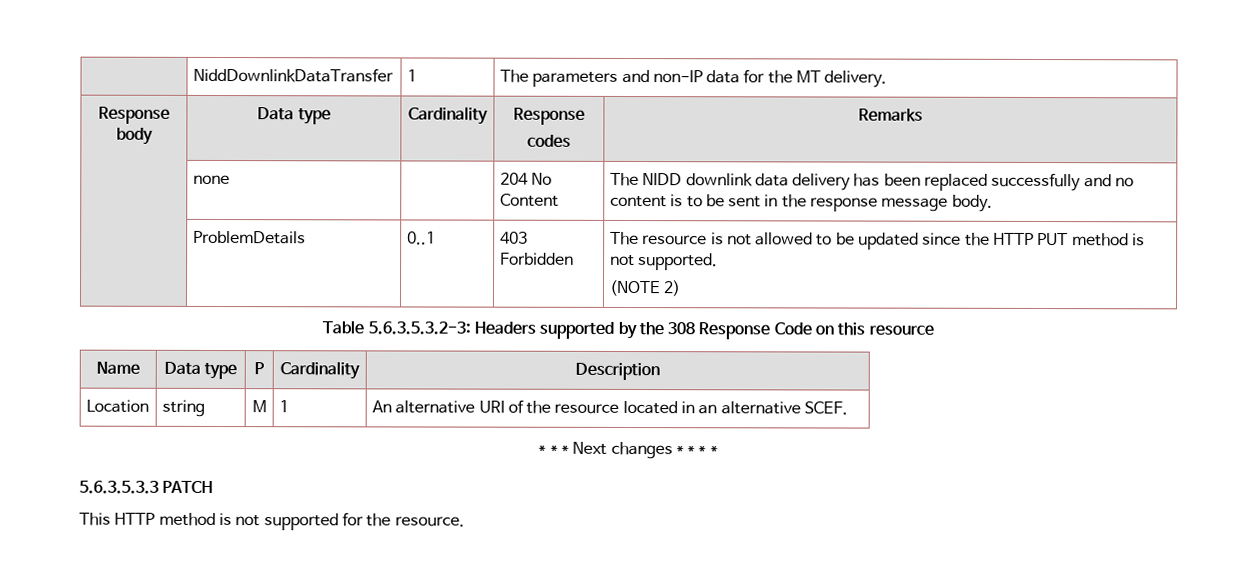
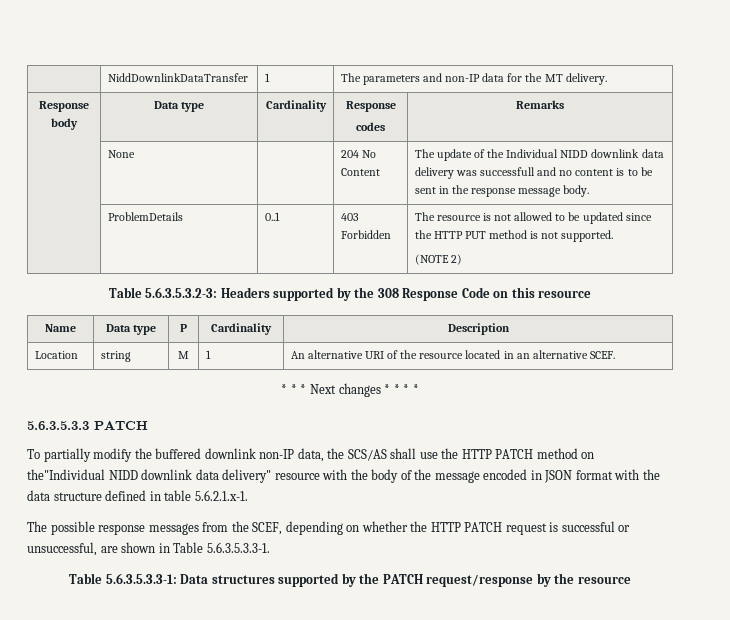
[192,174,230,185] | none -> [107,150,135,158] | None
[642,172,1082,192] NIDD downlink data delivery has been replaced successfully -> [436,149,664,161] [414,167,535,179] update of the Individual NIDD downlink data delivery was successfull
[79,512,465,531] This HTTP method is not supported for the resource. -> [27,448,595,462] [27,469,660,483] [27,490,248,501] [27,521,631,535] [27,542,270,556] [69,573,631,587] To partially modify the buffered downlink non-IP data, the SCS/AS shall use the HTTP PATCH method on the"Individual NIDD downlink data delivery" resource with the body of the message encoded in JSON format with the data structure defined in table 5.6.2.1.x-1. // The possible response messages from the SCEF, depending on whether the HTTP PATCH request is successful or unsuccessful, are shown in Table 5.6.3.5.3.3-1. // Table 5.6.3.5.3.3-1: Data structures supported by the PATCH request/response by the resource

